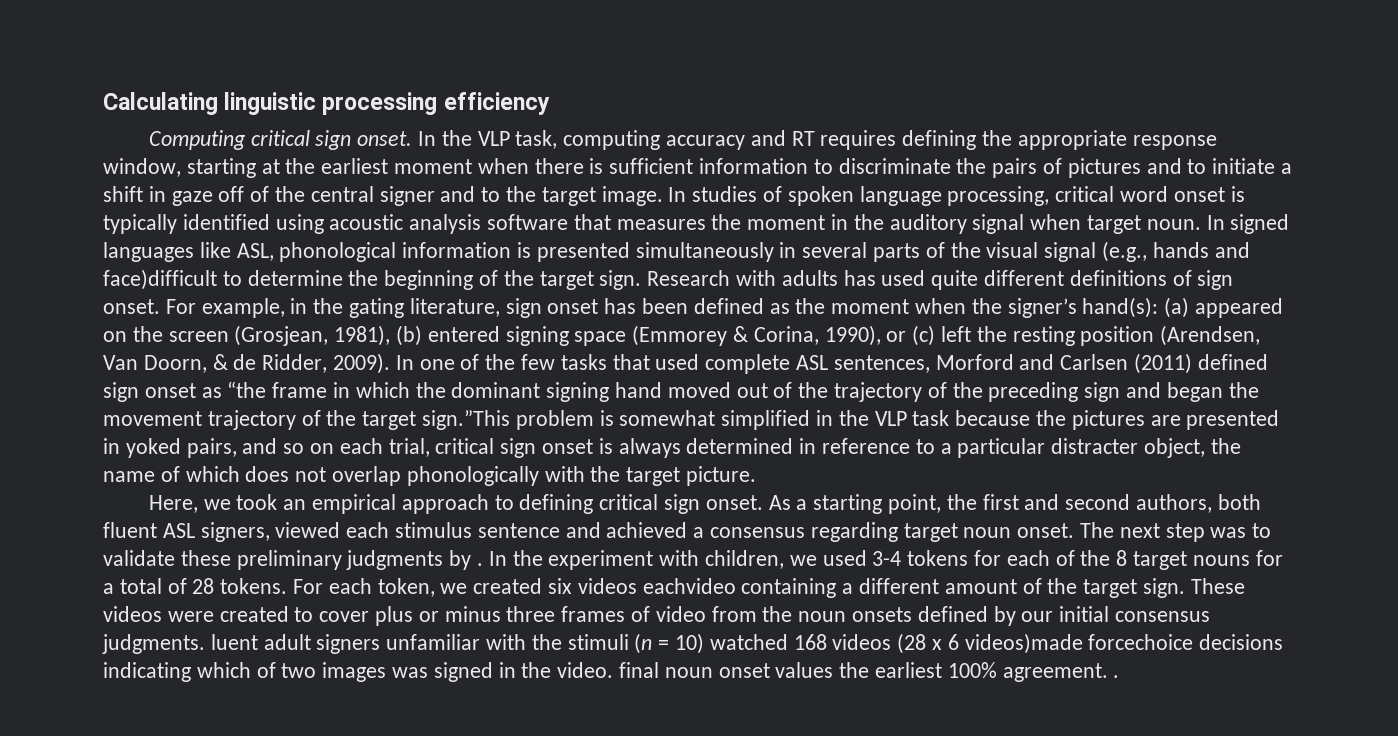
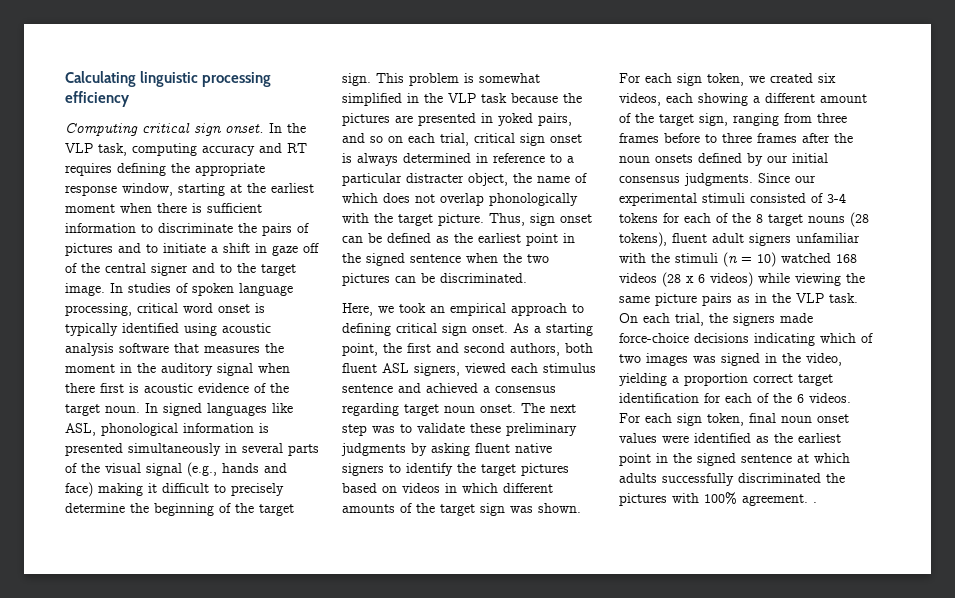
(1082, 222) none -> [65,383,289,393] there first is acoustic evidence of the
[103,269,242,290] face)difficult to -> [65,482,284,497] face) making it difficult to precisely
[647,270,1234,290] [103,297,1284,318] [103,325,1261,346] [103,353,1268,374] [103,381,1259,402] [103,410,511,430] Research with adults has used quite different definitions of sign onset. For example, in the gating literature, sign onset has been defined as the moment when the signer’s hand(s): (a) appeared on the screen (Grosjean, 1981), (b) entered signing space (Emmorey & Corina, 1990), or (c) left the resting position (Arendsen, Van Doorn, & de Ridder, 2009). In one of the few tasks that used complete ASL sentences, Morford and Carlsen (2011) defined sign onset as “the frame in which the dominant signing hand moved out of the trajectory of the preceding sign and began the movement trajectory of the target sign.”This -> [376,73,404,83] This
(757, 476) none -> [489,213,592,226] [342,233,575,246] [342,253,549,266] [342,273,527,286] Thus, sign onset can be defined as the earliest point in the signed sentence when the two pictures can be discriminated.
[477,550,867,570] . In the experiment with children, we used -> [431,443,552,456] [342,463,569,476] [342,483,553,493] [342,503,581,516] [619,73,836,86] [619,93,867,106] [619,113,847,126] [619,133,853,143] [619,153,828,166] [619,173,816,186] [619,193,823,206] asking fluent native signers to identify the target pictures based on videos in which different amounts of the target sign was shown. For each sign token, we created six videos, each showing a different amount of the target sign, ranging from three frames before to three frames after the noun onsets defined by our initial consensus judgments. Since our experimental stimuli consisted of
[1255,550,1283,566] [103,578,1245,598] [103,606,1211,626] [102,634,258,654] for a total of 28 tokens. For each token, we created six videos eachvideo containing a different amount of the target sign. These videos were created to cover plus or minus three frames of video from the noun onsets defined by our initial consensus judgments. luent -> [850,212,869,227] [619,232,707,247] (28 tokens), fluent
[964,633,1194,654] videos)made forcechoice -> [710,272,865,287] [619,293,858,306] [619,313,813,326] [619,333,689,343] videos) while viewing the same picture pairs as in the VLP task. On each trial, the signers made force-choice
[557,662,943,678] video. final noun onset values the earliest -> [806,353,842,366] [619,373,833,386] [619,393,851,403] [619,413,849,426] [619,433,841,443] [619,453,850,466] [619,473,845,486] [619,493,699,506] video, yielding a proportion correct target identification for each of the 6 videos. For each sign token, final noun onset values were identified as the earliest point in the signed sentence at which adults successfully discriminated the pictures with

